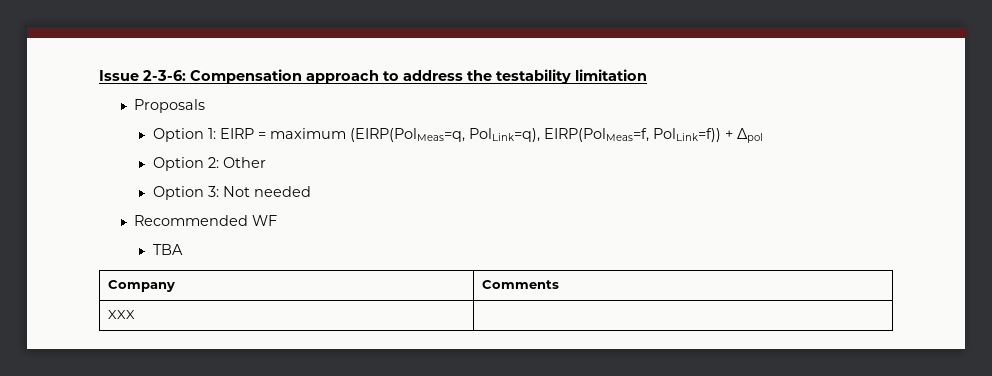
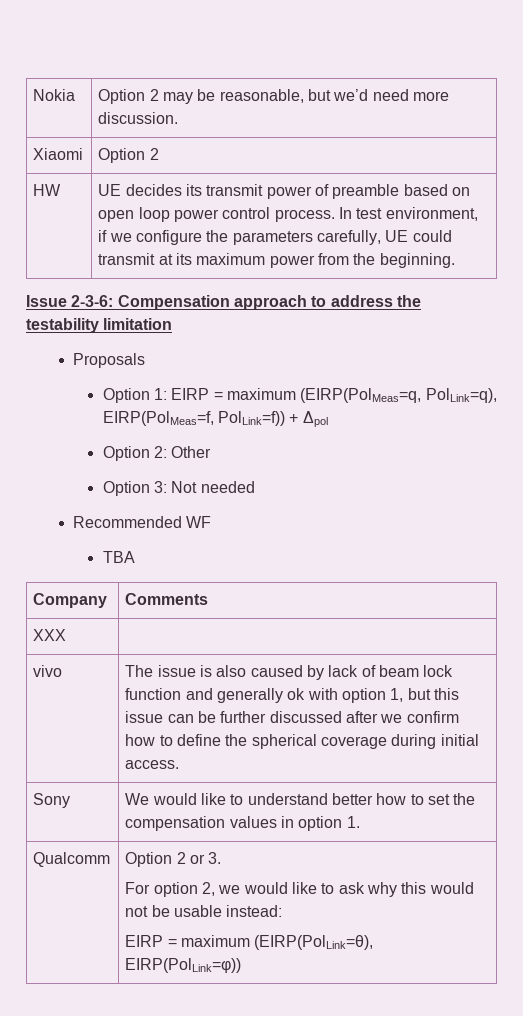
(99, 75) none -> [33,89,76,101] [98,89,449,104] [98,112,179,124] [33,148,84,160] [98,148,159,163] [33,184,62,196] [98,184,470,199] [98,207,478,222] [98,230,452,245] [98,253,455,268] Nokia | Option 2 may be reasonable, but we’d need more discussion. // Xiaomi | Option 2 // HW | UE decides its transmit power of preamble based on open loop power control process. In test environment, if we configure the parameters carefully, UE could transmit at its maximum power from the beginning. //
(135, 314) none -> [33,665,63,677] [125,665,454,680] [125,688,459,703] [125,711,459,723] [125,734,479,749] [125,760,180,769] [33,793,71,808] [125,793,476,805] [125,816,360,831] [33,852,111,867] [125,852,222,867] [125,882,474,897] [125,905,283,917] [125,935,374,950] [125,958,242,973] // vivo | The issue is also caused by lack of beam lock function and generally ok with option 1, but this issue can be further discussed after we confirm how to define the spherical coverage during initial access. // Sony | We would like to understand better how to set the compensation values in option 1. // Qualcomm | Option 2 or 3. // For option 2, we would like to ask why this would not be usable instead: // EIRP = maximum (EIRP(PolLink=θ), EIRP(PolLink=φ))

